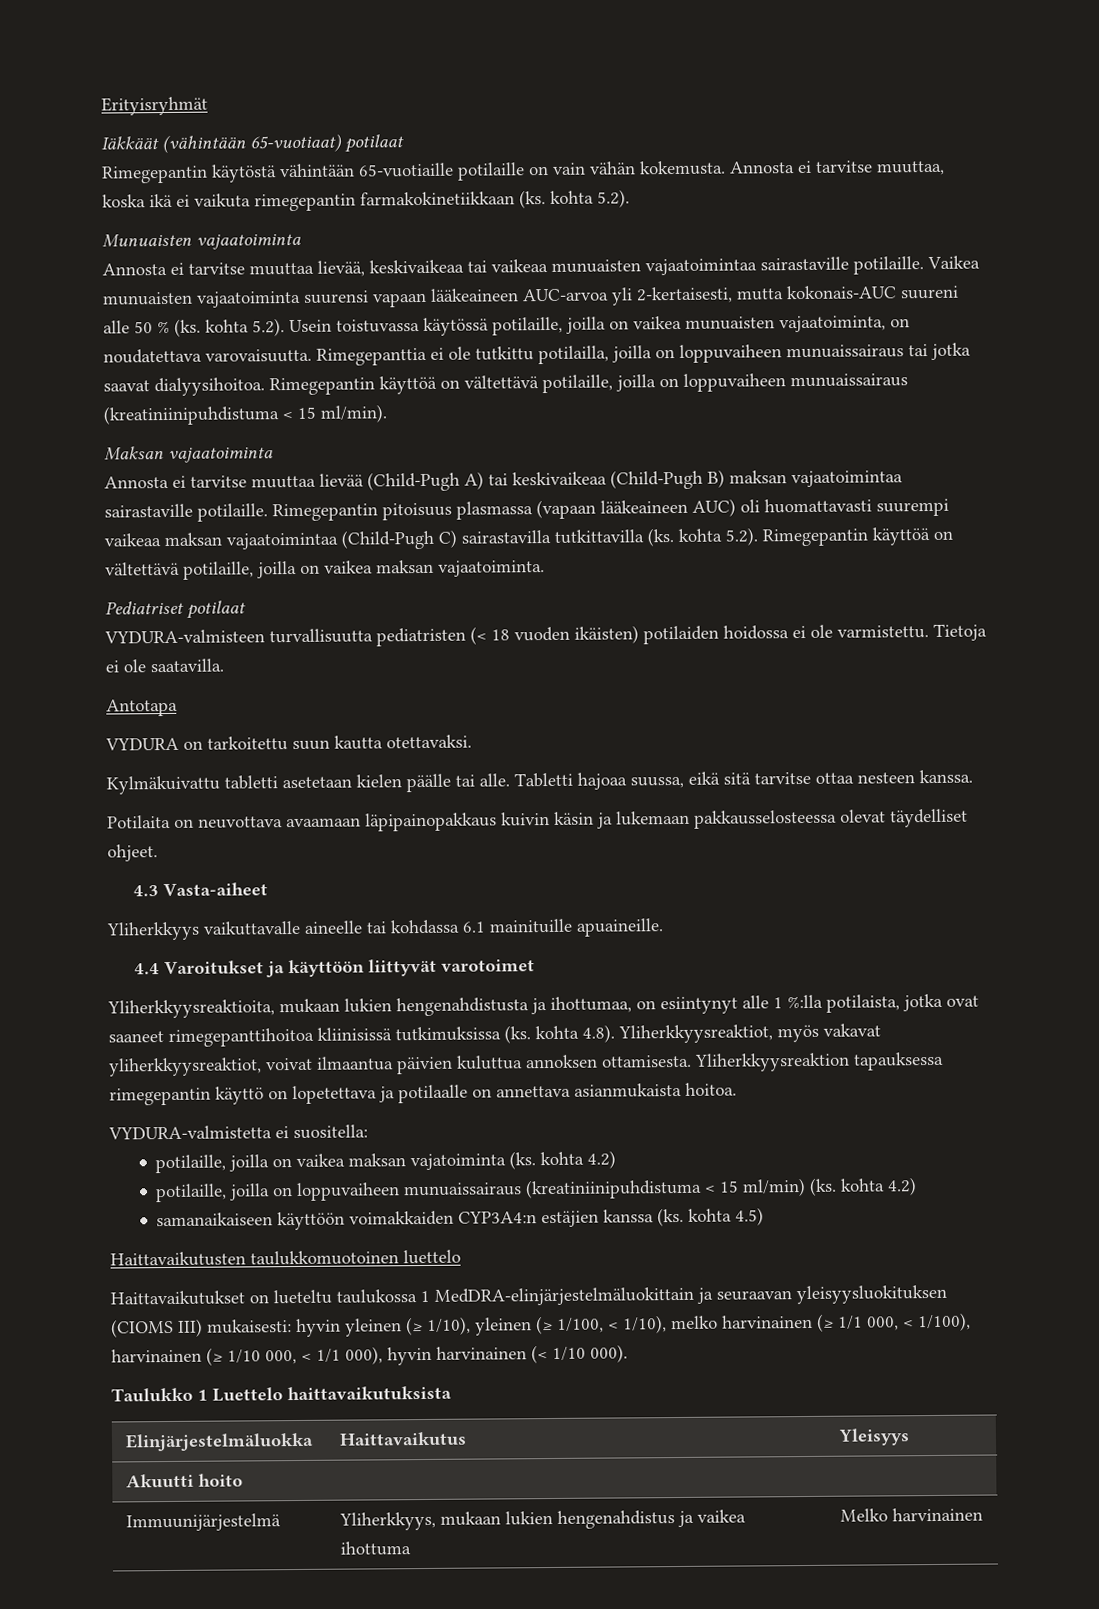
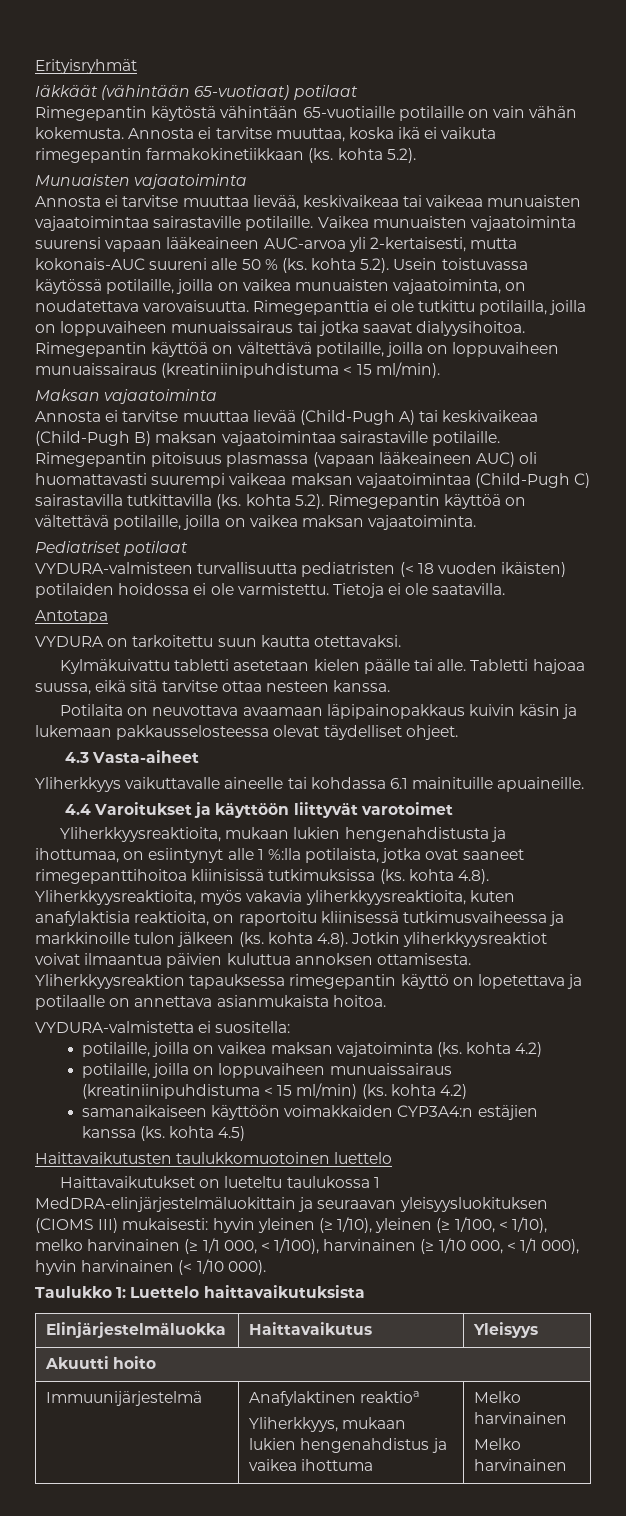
[618,1023,881,1044] [108,1057,262,1077] Yliherkkyysreaktiot, myös vakavat yliherkkyysreaktiot, -> [35,890,515,905] [35,911,565,926] [35,932,548,947] Yliherkkyysreaktioita, myös vakavia yliherkkyysreaktioita, kuten anafylaktisia reaktioita, on raportoitu kliinisessä tutkimusvaiheessa ja markkinoille tulon jälkeen (ks. kohta 4.8). Jotkin yliherkkyysreaktiot
[197,1389,208,1401] 1 -> [116,1287,127,1298] 1:
(281, 1522) none -> [249,1391,420,1406] Anafylaktinen reaktioa //
(983, 1514) none -> [474,1438,522,1450] [474,1459,568,1471] // Melko harvinainen

